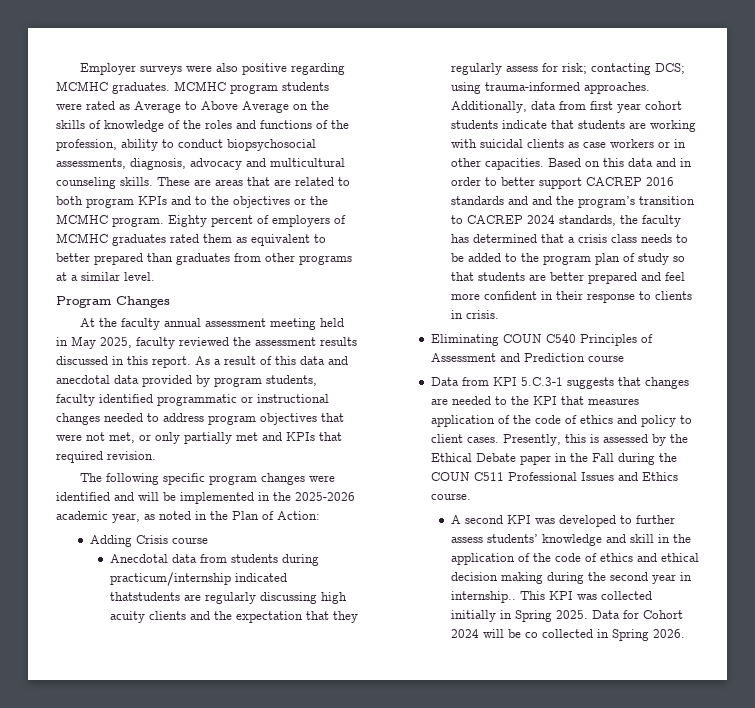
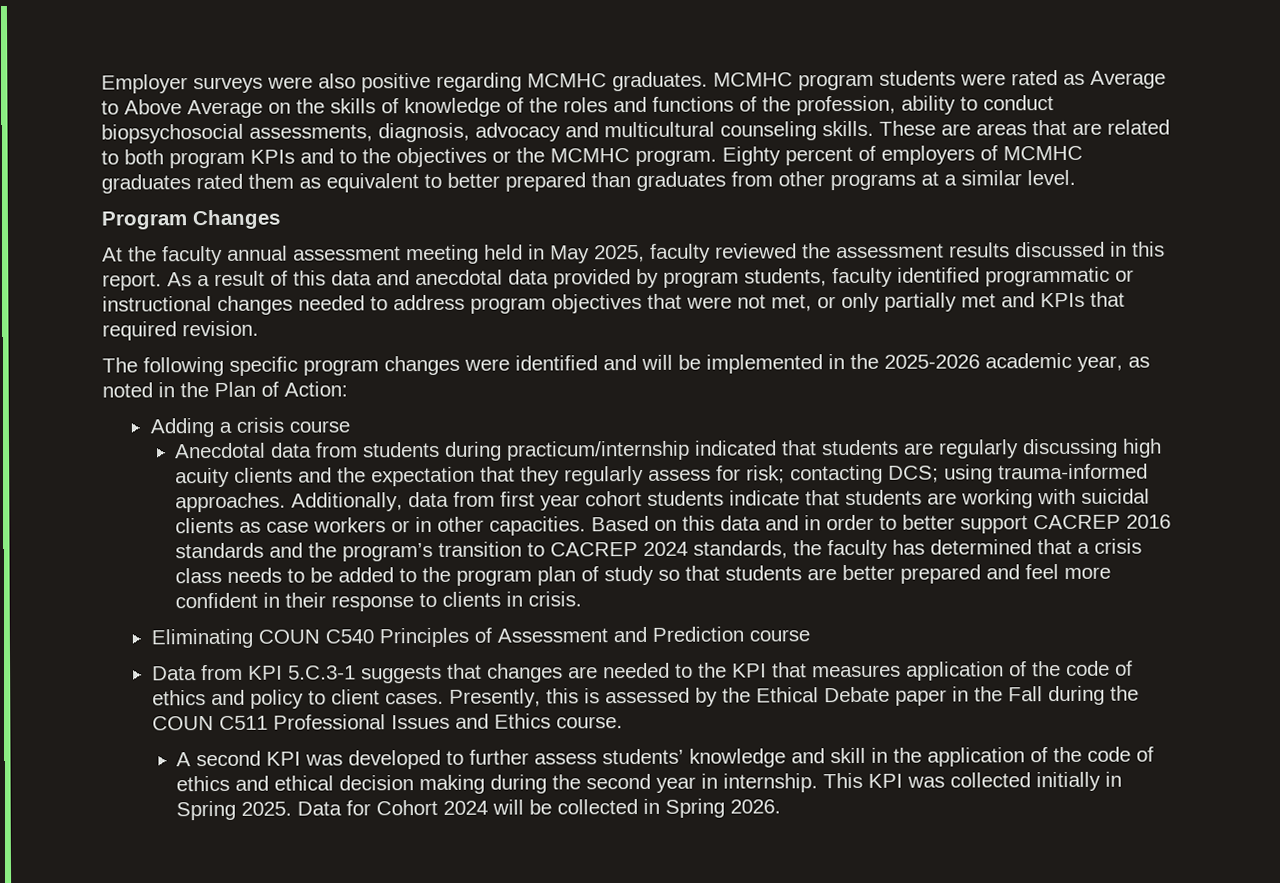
[136,535,169,544] Crisis -> [218,417,284,433] a crisis
[109,592,180,601] thatstudents -> [781,439,900,456] that students
[531,196,552,205] and -> (304, 550) none
[450,591,516,603] internship.. -> [723,773,819,793] internship.
[524,632,538,638] co -> (553, 807) none

